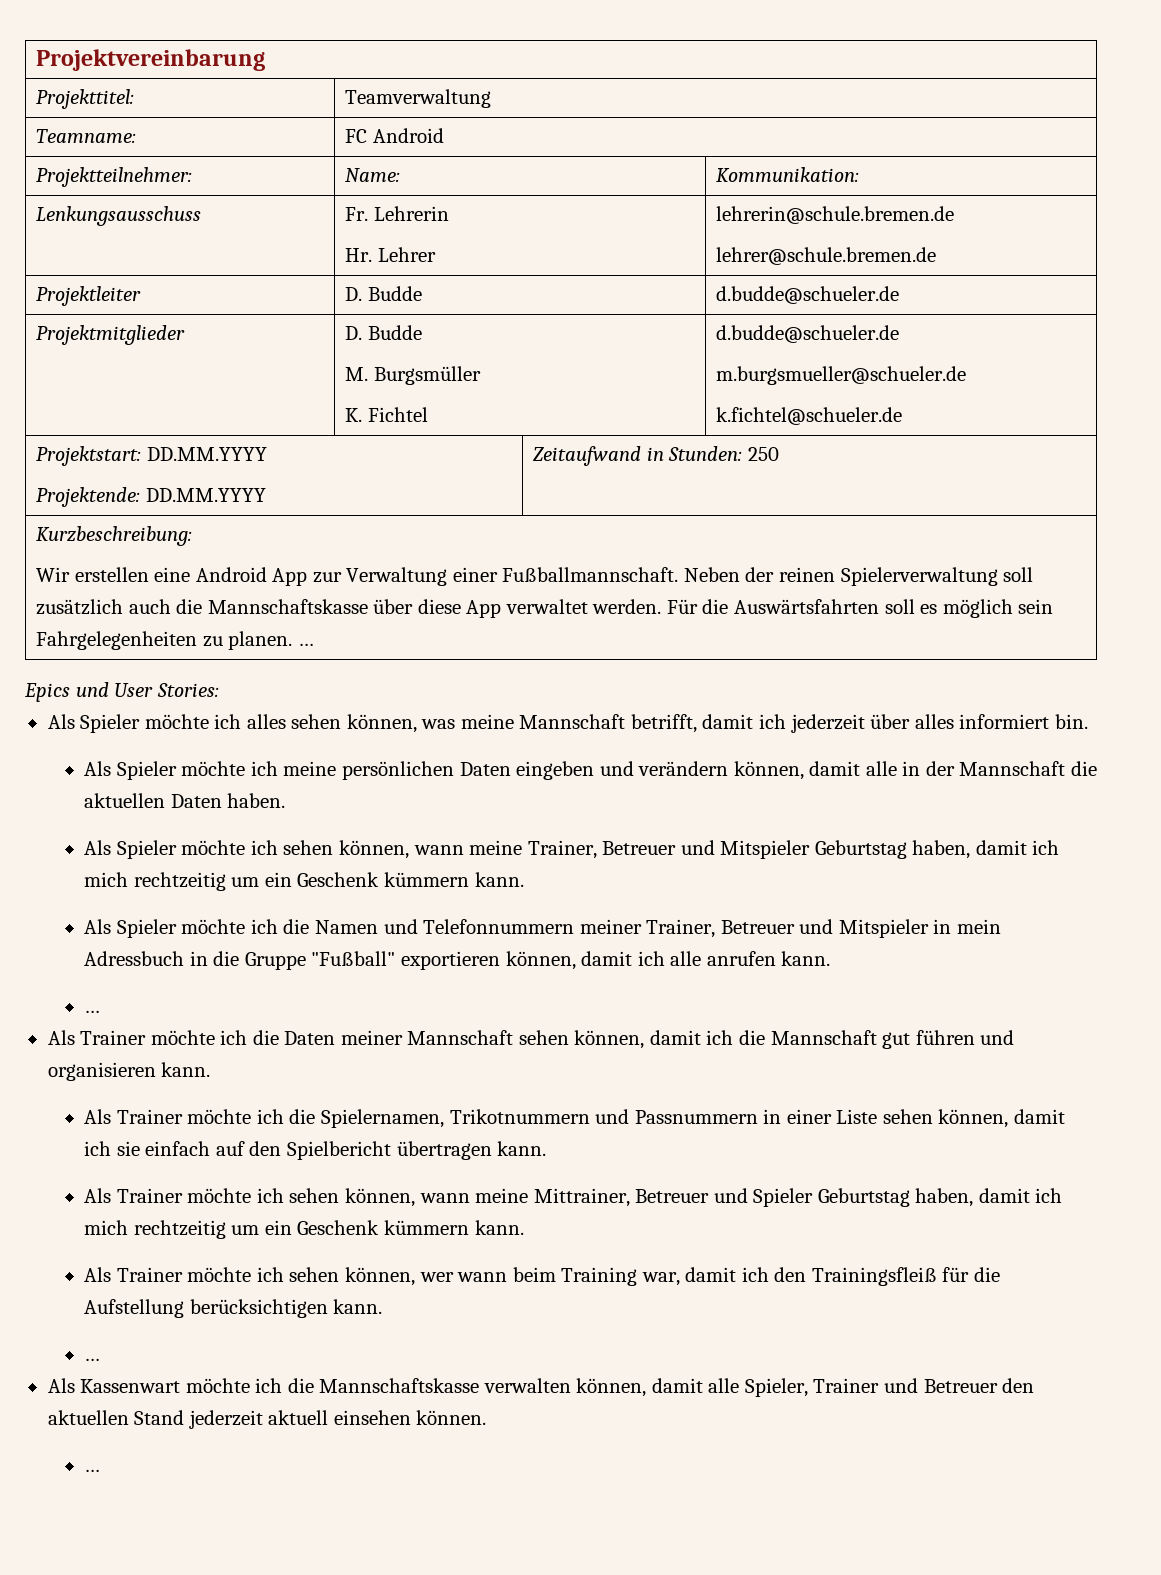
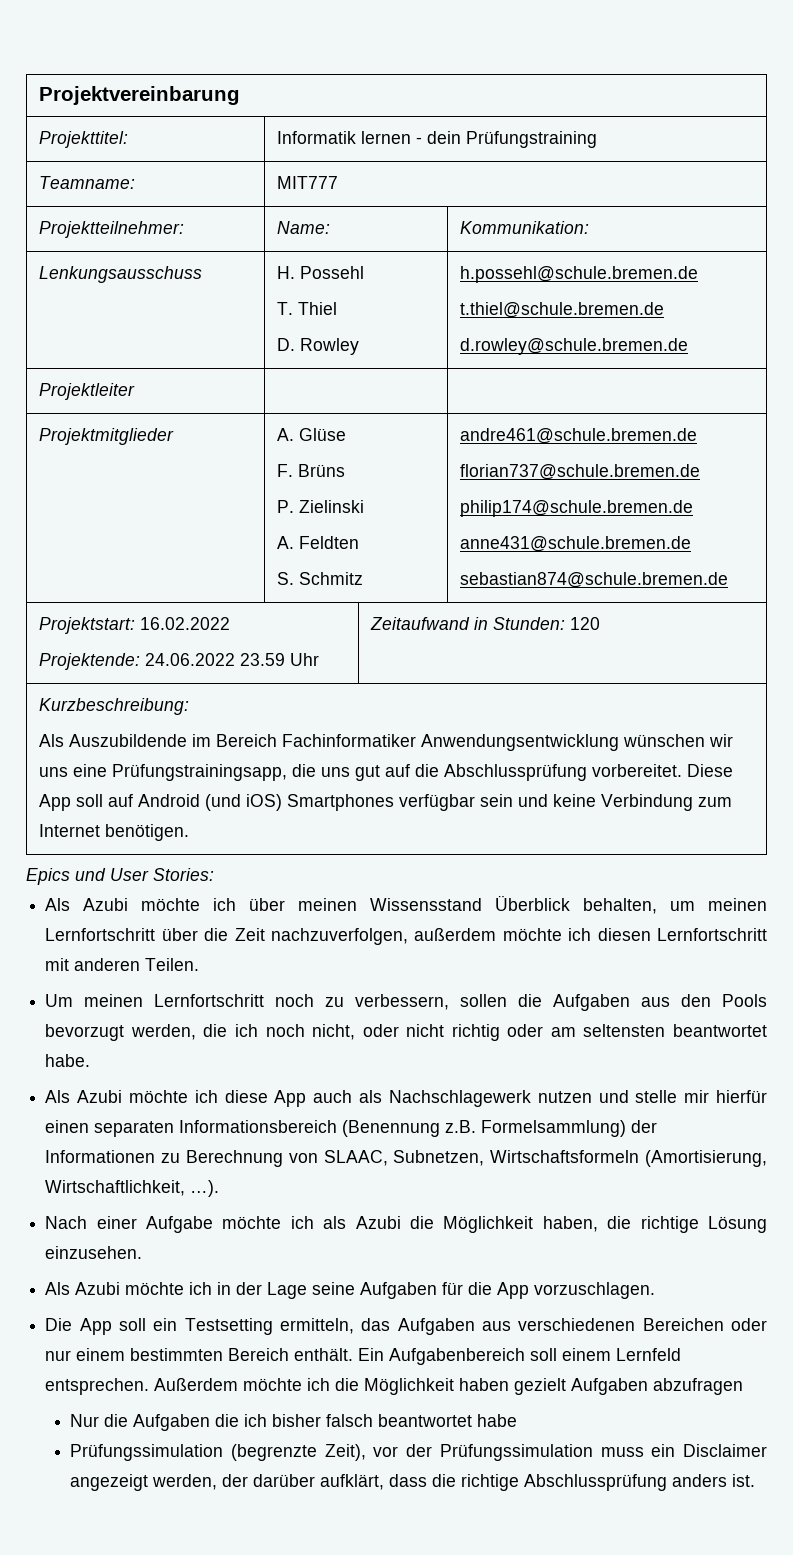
[345,89,492,108] Teamverwaltung -> [276,131,597,148] Informatik lernen - dein Prüfungstraining
[345,128,444,143] FC Android -> [276,176,338,189] MIT777
[345,206,449,221] [345,247,436,262] [716,206,955,224] [716,247,937,265] [36,286,142,306] [345,286,422,301] [716,286,900,304] [36,325,186,345] [345,325,422,340] [345,366,481,385] [345,407,428,422] [716,325,900,343] [716,366,967,385] [716,407,903,425] Fr. Lehrerin // Hr. Lehrer | lehrerin@schule.bremen.de // lehrer@schule.bremen.de // Projektleiter | D. Budde | d.budde@schueler.de // Projektmitglieder | D. Budde // M. Burgsmüller // K. Fichtel | d.budde@schueler.de // m.burgsmueller@schueler.de // k.fichtel@schueler.de -> [276,266,364,279] [276,302,337,315] [276,338,359,355] [459,266,698,283] [459,302,664,318] [459,338,688,355] [38,383,135,400] [38,428,174,445] [276,428,346,441] [276,464,345,477] [276,500,364,513] [276,536,359,549] [276,572,363,585] [459,428,697,444] [459,464,700,480] [459,500,693,517] [459,536,691,552] [459,572,728,588] H. Possehl // T. Thiel // D. Rowley | h.possehl@schule.bremen.de // t.thiel@schule.bremen.de // d.rowley@schule.bremen.de // Projektleiter | | // Projektmitglieder | A. Glüse // F. Brüns // P. Zielinski // A. Feldten // S. Schmitz | andre461@schule.bremen.de // florian737@schule.bremen.de // philip174@schule.bremen.de // anne431@schule.bremen.de // sebastian874@schule.bremen.de
[146,447,267,461] DD.MM.YYYY -> [139,617,230,630] 16.02.2022
[145,488,266,502] DD.MM.YYYY -> [144,653,319,666] 24.06.2022 23.59 Uhr
[747,447,779,461] 250 -> [569,617,600,630] 120
[36,567,1034,586] [36,599,1054,618] [36,631,314,650] Wir erstellen eine Android App zur Verwaltung einer Fußballmannschaft. Neben der reinen Spielerverwaltung soll zusätzlich auch die Mannschaftskasse über diese App verwaltet werden. Für die Auswärtsfahrten soll es möglich sein Fahrgelegenheiten zu planen. … -> [38,734,733,751] [38,764,733,781] [38,794,732,811] [38,824,189,841] Als Auszubildende im Bereich Fachinformatiker Anwendungsentwicklung wünschen wir uns eine Prüfungstrainingsapp, die uns gut auf die Abschlussprüfung vorbereitet. Diese App soll auf Android (und iOS) Smartphones verfügbar sein und keine Verbindung zum Internet benötigen.
[80,714,1088,733] [84,761,1097,780] [84,793,286,808] [84,840,1060,859] [84,872,524,891] [84,919,1001,938] [84,951,831,970] [84,1010,101,1013] [47,1030,1015,1049] [47,1062,211,1081] [84,1109,1065,1128] [84,1141,547,1160] [84,1188,1063,1207] [84,1220,524,1239] [84,1267,1000,1286] [84,1299,383,1318] [84,1358,101,1361] [47,1378,1035,1397] [47,1410,487,1429] [84,1469,101,1472] Spieler möchte ich alles sehen können, was meine Mannschaft betrifft, damit ich jederzeit über alles informiert bin. // Als Spieler möchte ich meine persönlichen Daten eingeben und verändern können, damit alle in der Mannschaft die aktuellen Daten haben. // Als Spieler möchte ich sehen können, wann meine Trainer, Betreuer und Mitspieler Geburtstag haben, damit ich mich rechtzeitig um ein Geschenk kümmern kann. // Als Spieler möchte ich die Namen und Telefonnummern meiner Trainer, Betreuer und Mitspieler in mein Adressbuch in die Gruppe "Fußball" exportieren können, damit ich alle anrufen kann. // … // Als Trainer möchte ich die Daten meiner Mannschaft sehen können, damit ich die Mannschaft gut führen und organisieren kann. // Als Trainer möchte ich die Spielernamen, Trikotnummern und Passnummern in einer Liste sehen können, damit ich sie einfach auf den Spielbericht übertragen kann. // Als Trainer möchte ich sehen können, wann meine Mittrainer, Betreuer und Spieler Geburtstag haben, damit ich mich rechtzeitig um ein Geschenk kümmern kann. // Als Trainer möchte ich sehen können, wer wann beim Training war, damit ich den Trainingsfleiß für die Aufstellung berücksichtigen kann. // … // Als Kassenwart möchte ich die Mannschaftskasse verwalten können, damit alle Spieler, Trainer und Betreuer den aktuellen Stand jederzeit aktuell einsehen können. // … -> [83,895,768,914] [45,928,767,945] [45,958,200,971] [45,994,768,1011] [45,1024,767,1041] [45,1054,91,1067] [45,1090,768,1107] [45,1120,658,1137] [45,1150,767,1167] [45,1180,220,1197] [45,1216,767,1233] [45,1246,143,1259] [45,1282,656,1299] [45,1318,767,1335] [45,1348,682,1365] [45,1378,744,1395] [70,1414,518,1431] [70,1444,767,1461] [70,1474,756,1491] Azubi möchte ich über meinen Wissensstand Überblick behalten, um meinen Lernfortschritt über die Zeit nachzuverfolgen, außerdem möchte ich diesen Lernfortschritt mit anderen Teilen. // Um meinen Lernfortschritt noch zu verbessern, sollen die Aufgaben aus den Pools bevorzugt werden, die ich noch nicht, oder nicht richtig oder am seltensten beantwortet habe. // Als Azubi möchte ich diese App auch als Nachschlagewerk nutzen und stelle mir hierfür einen separaten Informationsbereich (Benennung z.B. Formelsammlung) der Informationen zu Berechnung von SLAAC, Subnetzen, Wirtschaftsformeln (Amortisierung, Wirtschaftlichkeit, …). // Nach einer Aufgabe möchte ich als Azubi die Möglichkeit haben, die richtige Lösung einzusehen. // Als Azubi möchte ich in der Lage seine Aufgaben für die App vorzuschlagen. // Die App soll ein Testsetting ermitteln, das Aufgaben aus verschiedenen Bereichen oder nur einem bestimmten Bereich enthält. Ein Aufgabenbereich soll einem Lernfeld entsprechen. Außerdem möchte ich die Möglichkeit haben gezielt Aufgaben abzufragen // Nur die Aufgaben die ich bisher falsch beantwortet habe // Prüfungssimulation (begrenzte Zeit), vor der Prüfungssimulation muss ein Disclaimer angezeigt werden, der darüber aufklärt, dass die richtige Abschlussprüfung anders ist.

